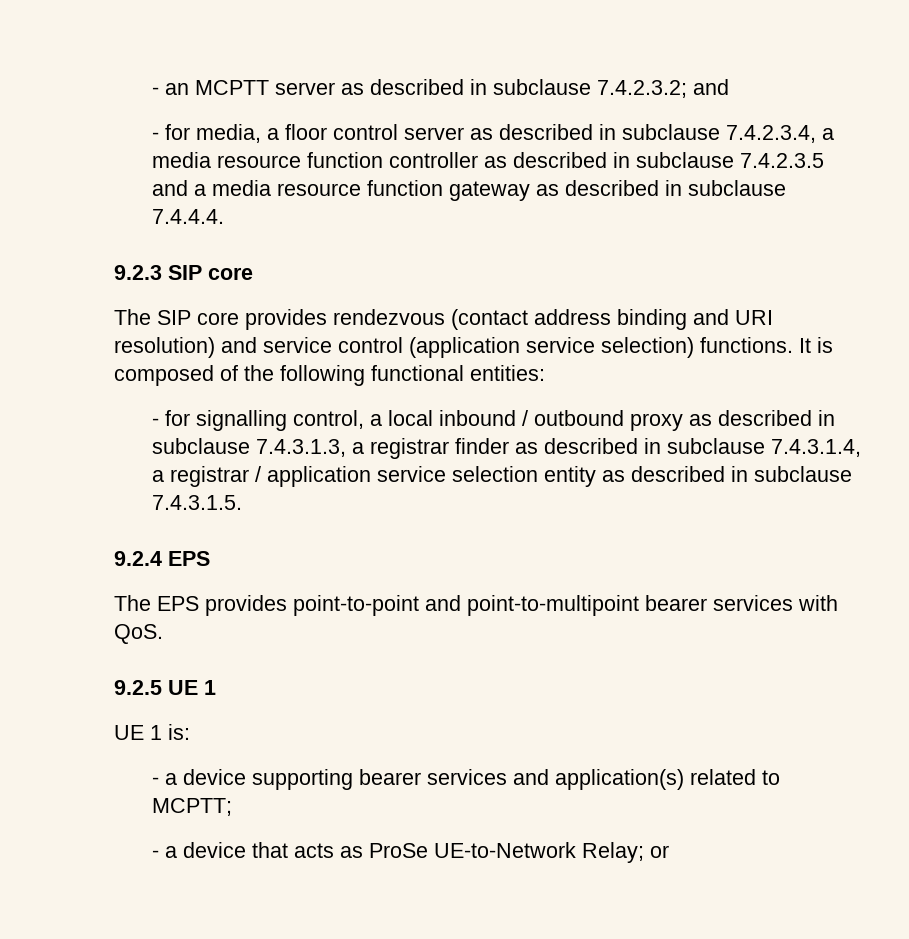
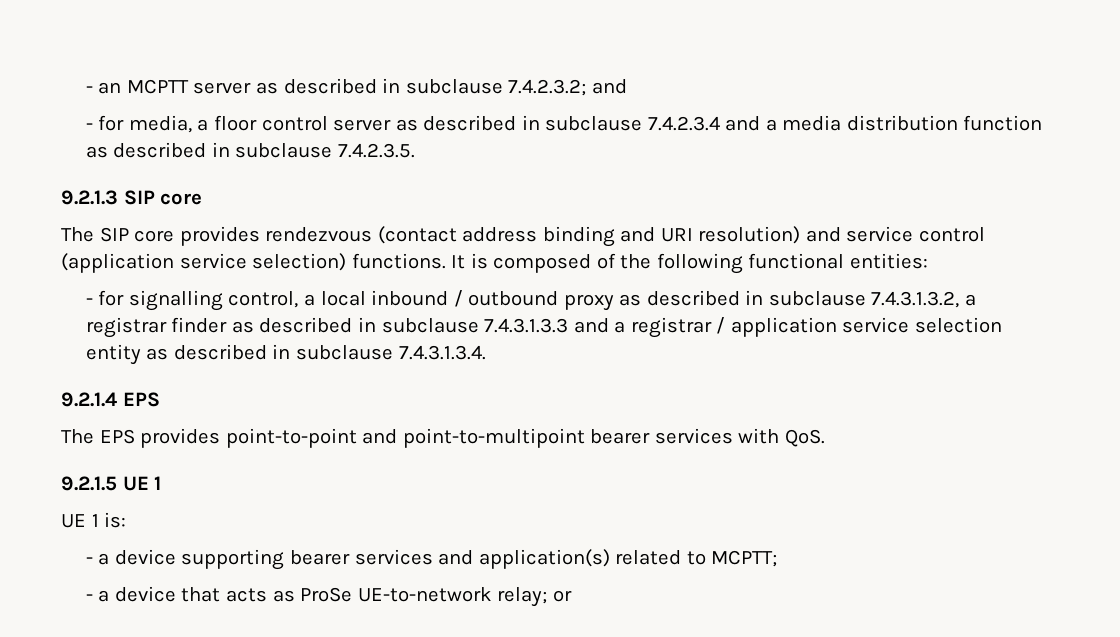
[726,125,835,143] [152,152,825,168] [152,180,787,201] [152,209,225,224] [114,265,162,280] 7.4.2.3.4, a media resource function controller as described in subclause 7.4.2.3.5 and a media resource function gateway as described in subclause 7.4.4.4. // 9.2.3 -> [647,115,1043,131] [85,142,416,158] [61,190,118,205] 7.4.2.3.4 and a media distribution function as described in subclause 7.4.2.3.5. // 9.2.1.3
[256,439,347,457] 7.4.3.1.3, -> [871,291,960,308] 7.4.3.1.3.2,
[771,439,862,457] 7.4.3.1.4, -> [484,318,609,333] 7.4.3.1.3.3 and
[152,495,243,510] [114,551,162,566] 7.4.3.1.5. // 9.2.4 -> [398,345,486,360] [61,392,117,407] 7.4.3.1.3.4. // 9.2.1.4
[114,680,162,695] 9.2.5 -> [61,476,117,491] 9.2.1.5
[434,842,645,863] UE-to-Network Relay; -> [357,587,548,607] UE-to-network relay;

